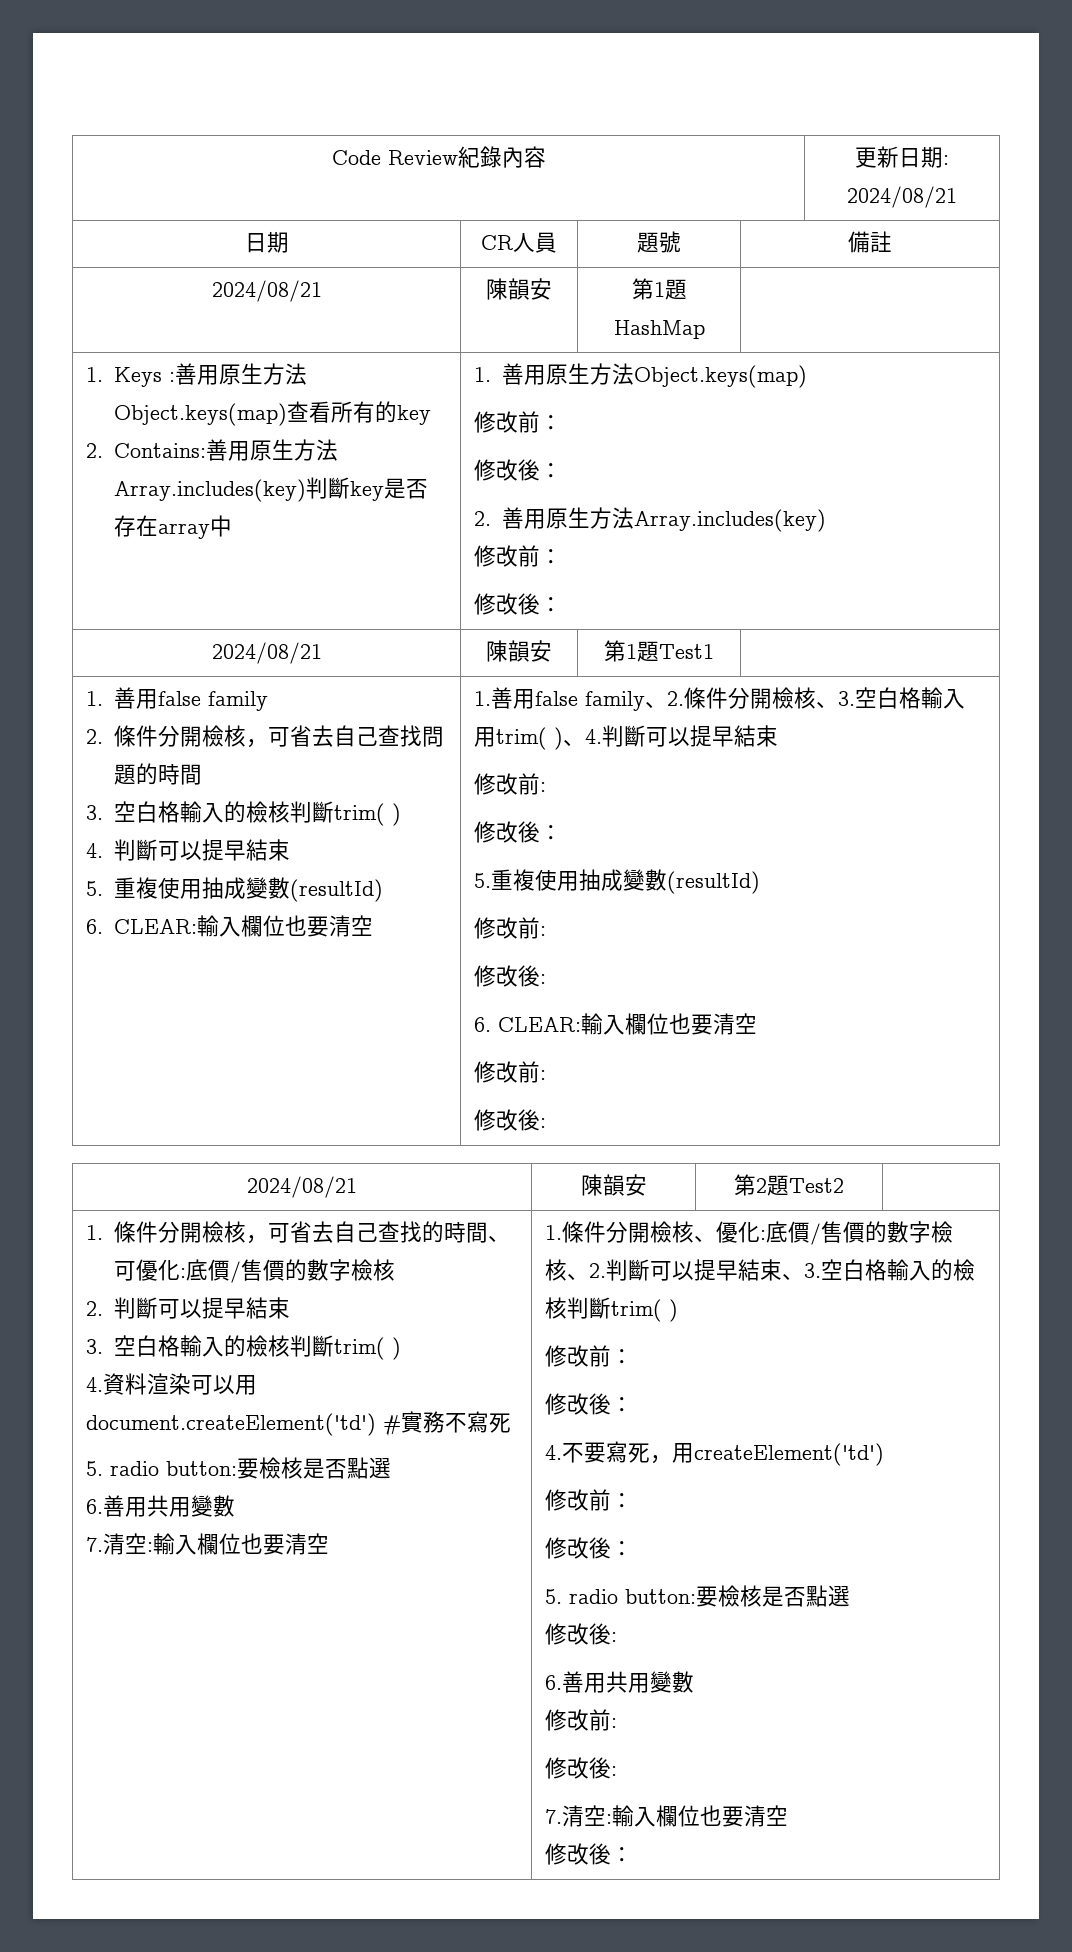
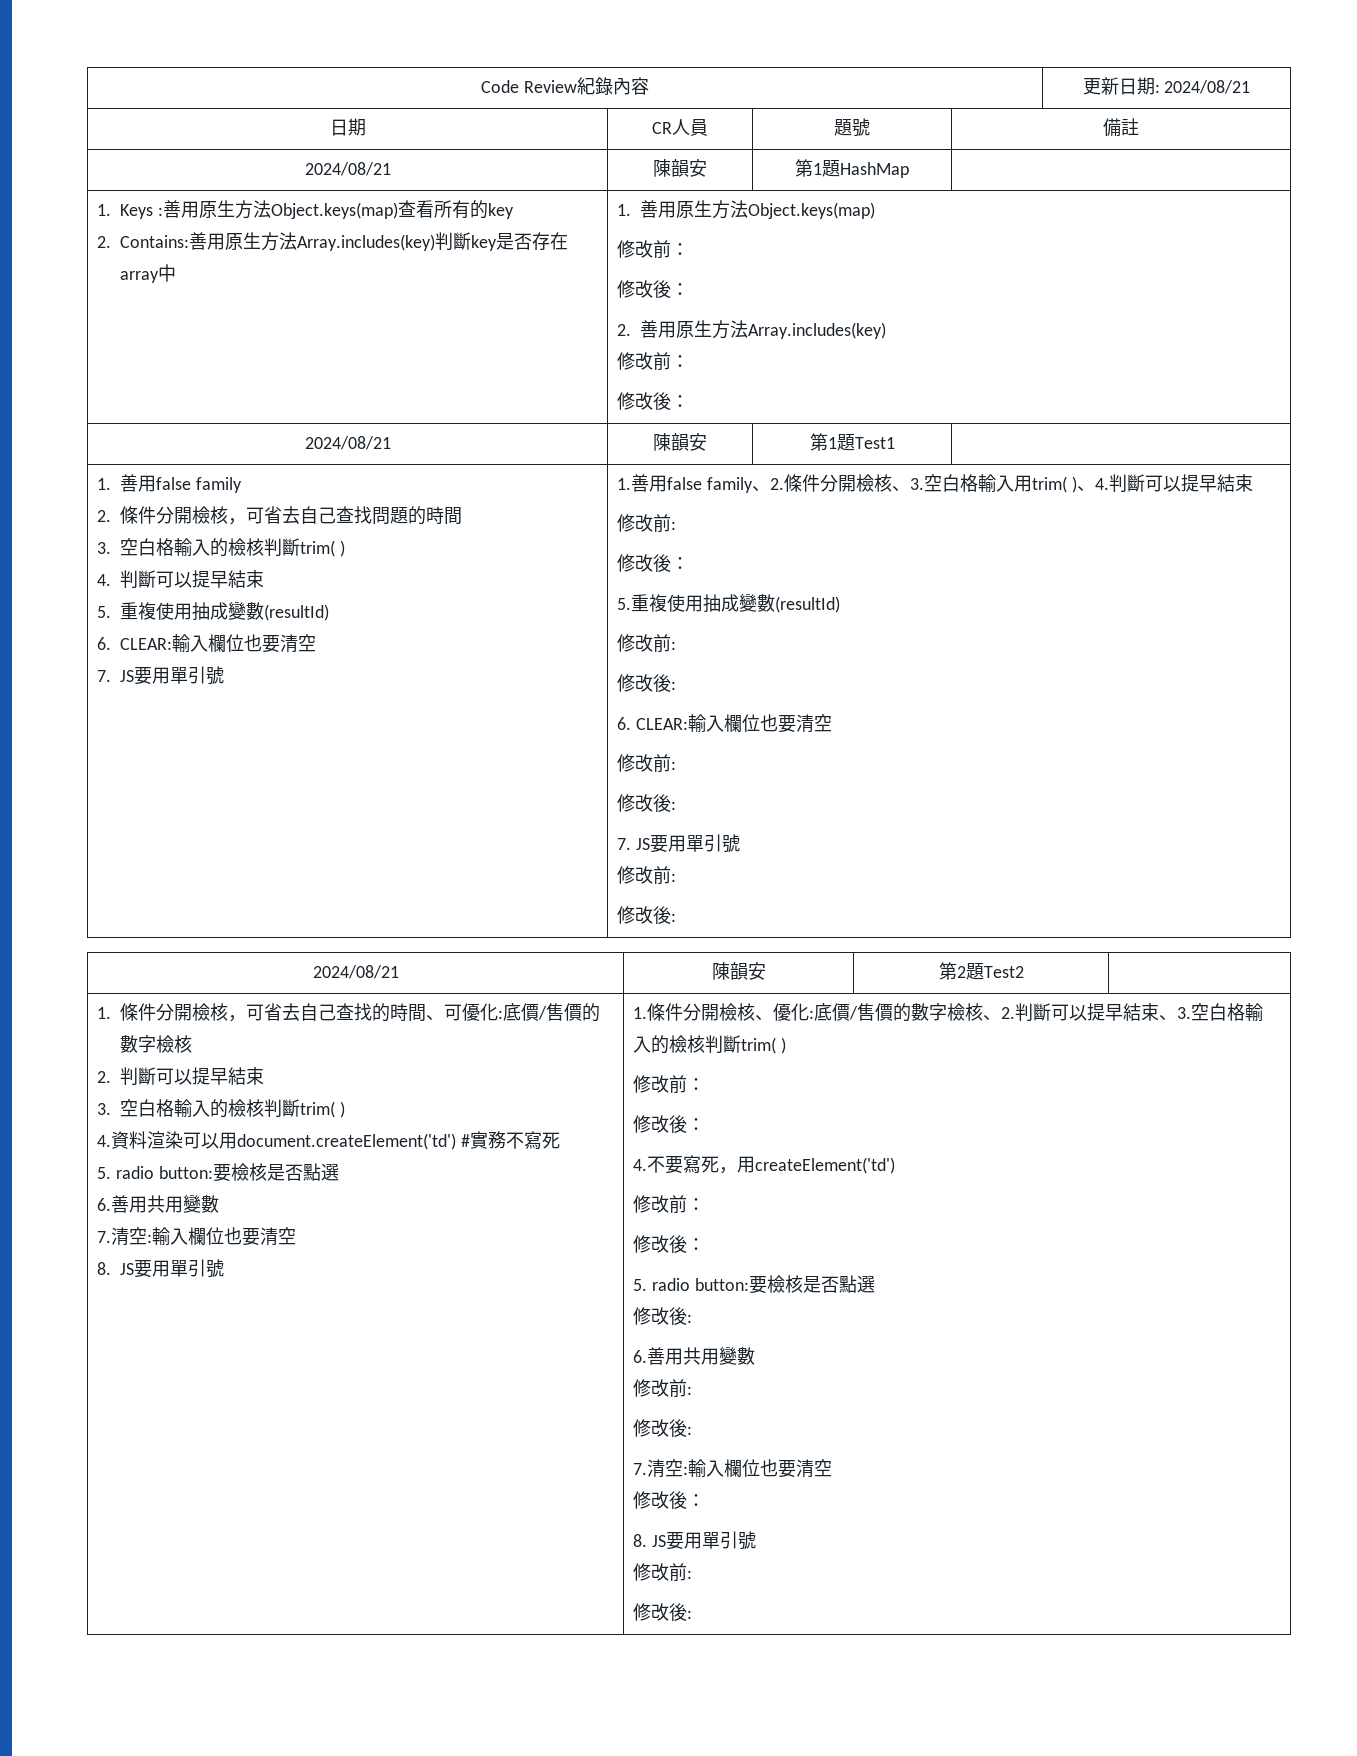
(374, 925) none -> [97,666,225,685] // 7. JS要用單引號
(547, 1123) none -> [617,834,741,853] [617,866,677,884] [617,906,677,924] // 7. JS要用單引號 // 修改前: // 修改後:
(330, 1543) none -> [97,1259,225,1278] // 8. JS要用單引號
(634, 1854) none -> [633,1531,757,1550] [633,1563,693,1581] [633,1603,693,1621] // 8. JS要用單引號 // 修改前: // 修改後:

